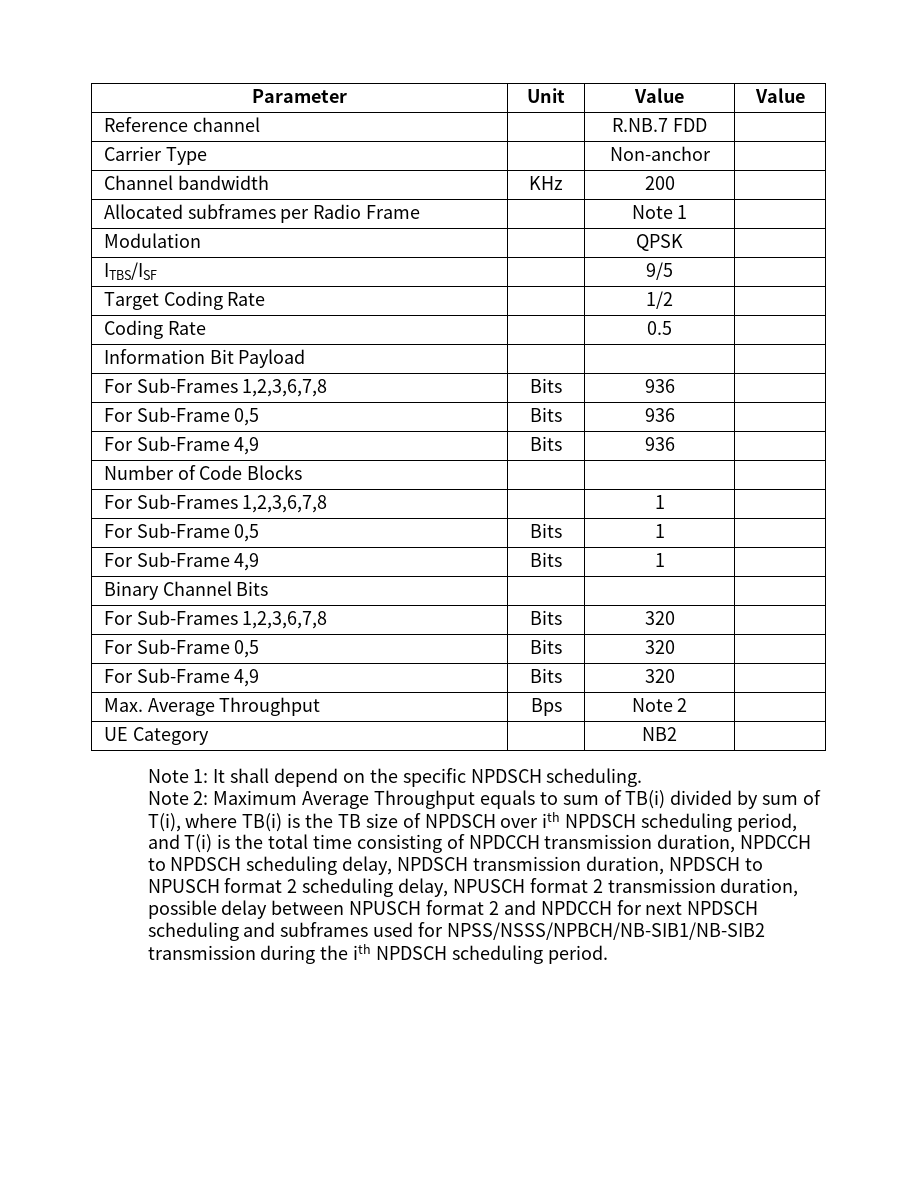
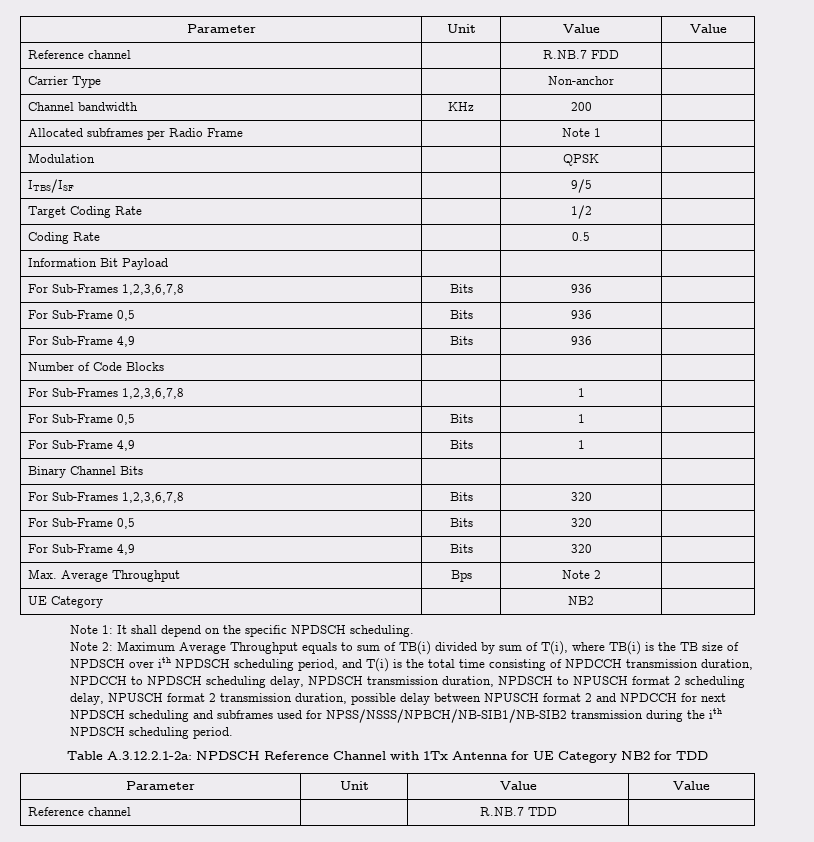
(608, 954) none -> [67,751,708,763] [126,781,195,790] [339,781,369,790] [499,781,537,790] [673,781,710,790] [28,807,132,816] [479,807,557,816] // Table A.3.12.2.1-2a: NPDSCH Reference Channel with 1Tx Antenna for UE Category NB2 for TDD // Parameter | Unit | Value | Value // Reference channel | | R.NB.7 TDD |

